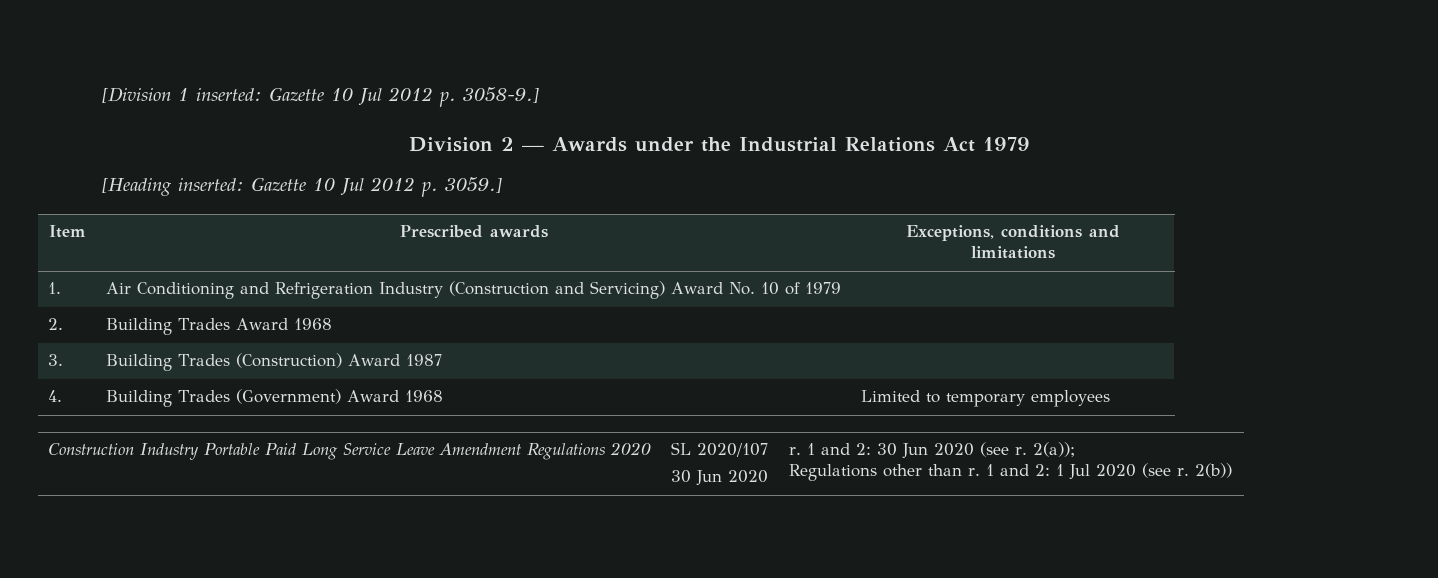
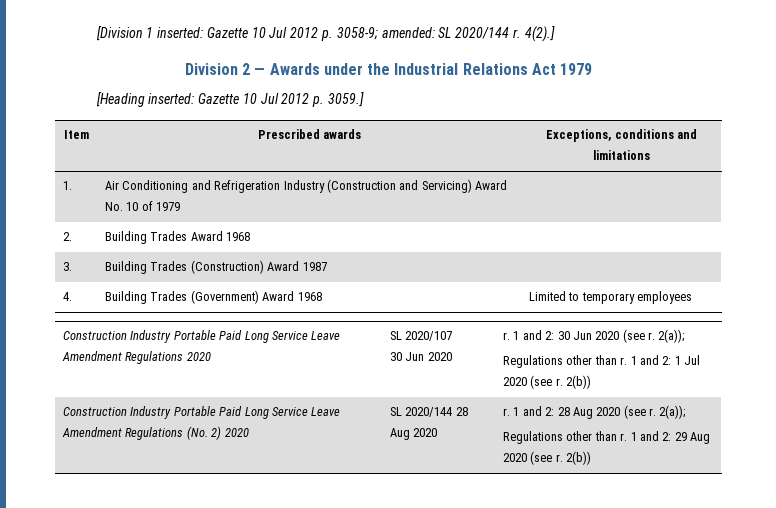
[462,87,539,103] 3058-9.] -> [336,26,555,42] 3058-9; amended: SL 2020/144 r. 4(2).]
(1233, 470) none -> [63,406,341,419] [62,426,249,440] [390,407,468,417] [390,428,438,440] [503,405,686,419] [503,431,711,444] [503,451,592,465] // Construction Industry Portable Paid Long Service Leave Amendment Regulations (No. 2) 2020 | SL 2020/144 28 Aug 2020 | r. 1 and 2: 28 Aug 2020 (see r. 2(a)); // Regulations other than r. 1 and 2: 29 Aug 2020 (see r. 2(b))

